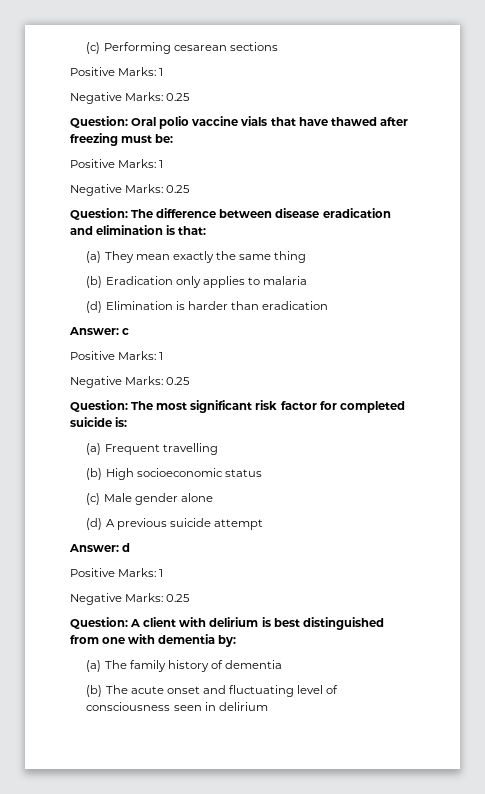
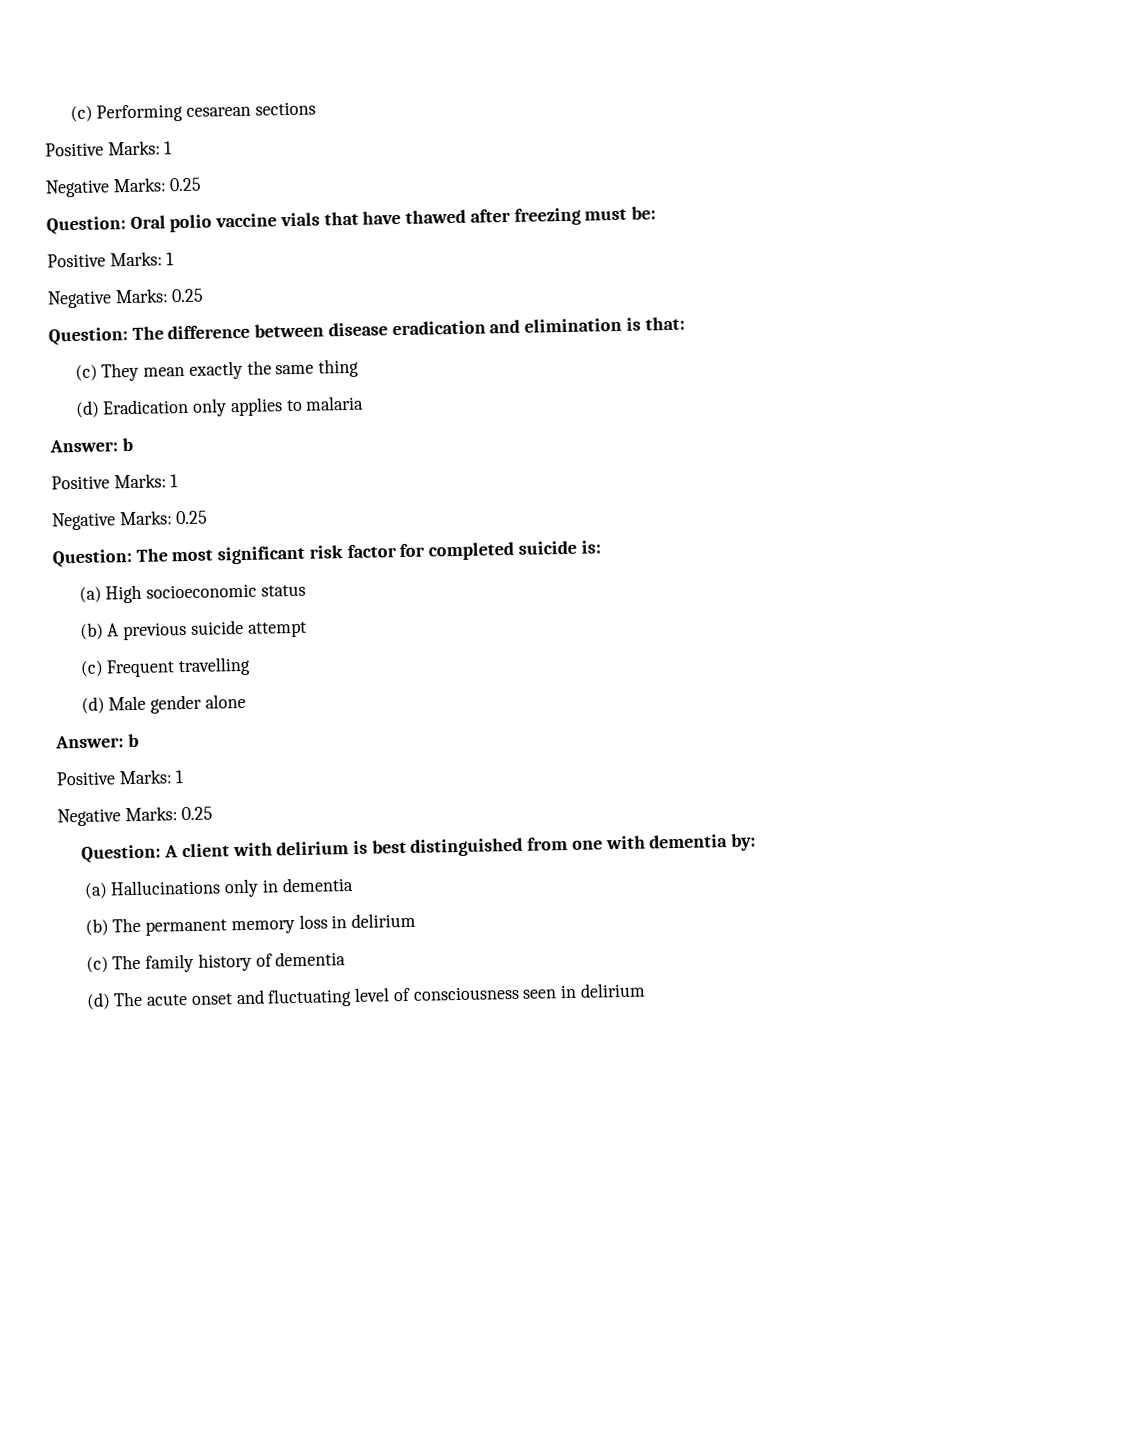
[86,251,102,263] (a) -> [74,364,98,382] (c)
[86,276,103,288] (b) -> [74,400,100,419] (d)
[86,301,328,313] [69,327,130,335] // (d) Elimination is harder than eradication // Answer: c -> [49,437,133,453] // Answer: b
[104,443,218,455] [86,468,103,480] Frequent travelling // (b) -> (102, 594) none
[86,493,213,505] [86,518,103,530] (c) Male gender alone // (d) -> [79,622,104,640] (b)
[69,543,131,552] // Answer: d -> [79,656,252,678] [80,693,246,714] [55,733,139,749] // (c) Frequent travelling // (d) Male gender alone // Answer: b
(102, 666) none -> [110,876,354,898] [84,912,417,936] [85,956,109,973] Hallucinations only in dementia // (b) The permanent memory loss in delirium // (c)
[86,685,103,697] (b) -> [85,992,111,1010] (d)

